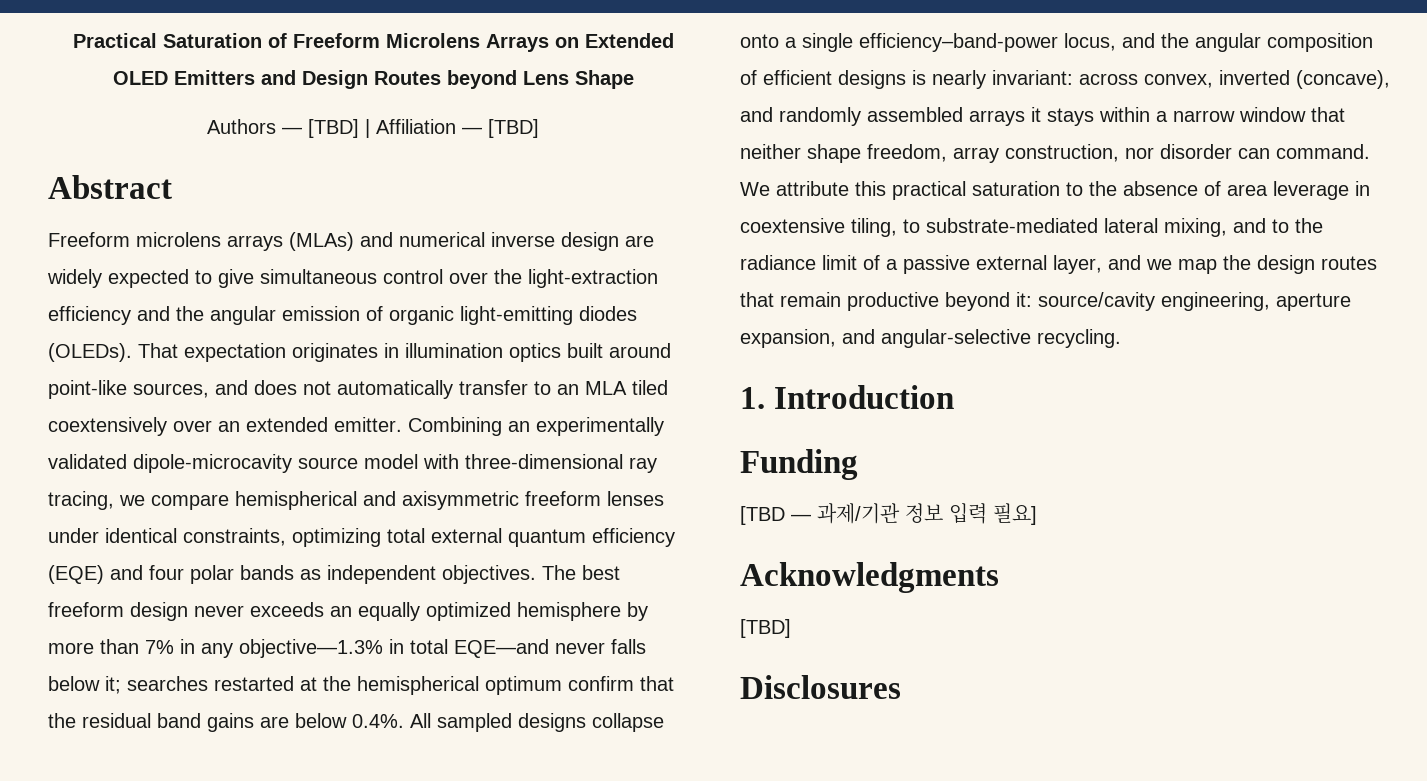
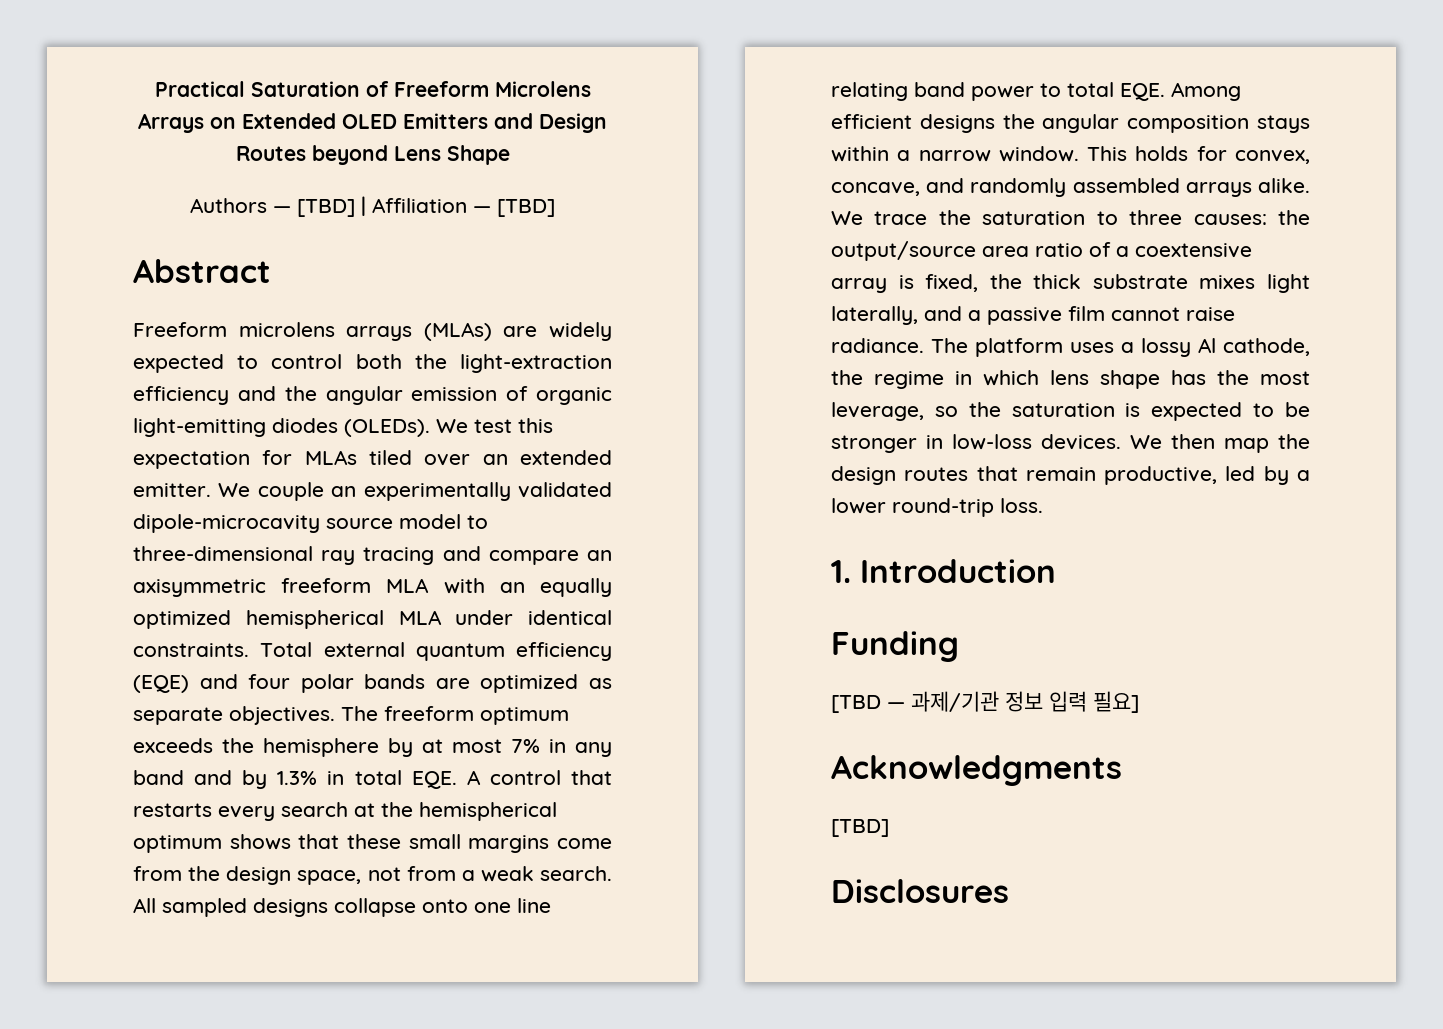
[360,232,654,251] [47,269,488,288] and numerical inverse design are widely expected to give simultaneous control over -> [503,322,612,341] [133,354,402,373] are widely expected to control both
[138,343,671,362] [48,380,668,399] [48,417,167,436] That expectation originates in illumination optics built around point-like sources, and does not automatically transfer to an MLA tiled coextensively -> [436,418,553,433] [133,450,412,469] We test this expectation for MLAs tiled
[408,417,502,436] Combining -> [218,482,324,501] We couple
[423,454,459,469] with -> [467,515,488,529] to
[48,491,664,510] [48,528,425,547] tracing, we compare hemispherical and axisymmetric freeform lenses under identical constraints, optimizing total -> [363,546,612,565] [133,578,612,597] [133,610,612,629] [133,642,313,657] tracing and compare an axisymmetric freeform MLA with an equally optimized hemispherical MLA under identical constraints. Total
[300,565,620,584] [48,602,648,621] [48,639,646,658] [48,676,674,695] [48,713,404,732] as independent objectives. The best freeform design never exceeds an equally optimized hemisphere by more than 7% in any objective—1.3% in total EQE—and never falls below it; searches restarted at the hemispherical optimum confirm that the residual band gains are below 0.4%. -> [435,674,612,693] [133,706,569,725] [133,738,612,757] [133,770,612,789] [133,802,557,821] [133,834,612,853] [133,866,612,885] are optimized as separate objectives. The freeform optimum exceeds the hemisphere by at most 7% in any band and by 1.3% in total EQE. A control that restarts every search at the hemispherical optimum shows that these small margins come from the design space, not from a weak search.
[785,33,1373,52] [740,70,1390,89] [740,107,1345,126] [740,144,1370,163] [740,181,1370,200] [740,218,1323,237] [740,255,1172,274] a single efficiency–band-power locus, and the angular composition of efficient designs is nearly invariant: across convex, inverted (concave), and randomly assembled arrays it stays within a narrow window that neither shape freedom, array construction, nor disorder can command. We attribute this practical saturation to the absence of area leverage in coextensive tiling, to substrate-mediated lateral mixing, and to the radiance limit of a passive external layer, and we -> [474,898,551,913] [831,82,1241,101] [831,114,1310,133] [831,146,1310,164] [831,178,1310,197] [831,210,1310,225] [831,241,1252,261] [831,274,1310,293] [831,306,1235,325] [831,338,1310,357] [831,370,1310,389] [831,402,1310,421] [831,434,1215,453] one line relating band power to total EQE. Among efficient designs the angular composition stays within a narrow window. This holds for convex, concave, and randomly assembled arrays alike. We trace the saturation to three causes: the output/source area ratio of a coextensive array is fixed, the thick substrate mixes light laterally, and a passive film cannot raise radiance. The platform uses a lossy Al cathode, the regime in which lens shape has the most leverage, so the saturation is expected to be stronger in low-loss devices. We then
[847,292,1351,311] [740,329,1121,348] productive beyond it: source/cavity engineering, aperture expansion, and angular-selective recycling. -> [1104,466,1310,485] [831,498,1043,517] productive, led by a lower round-trip loss.

